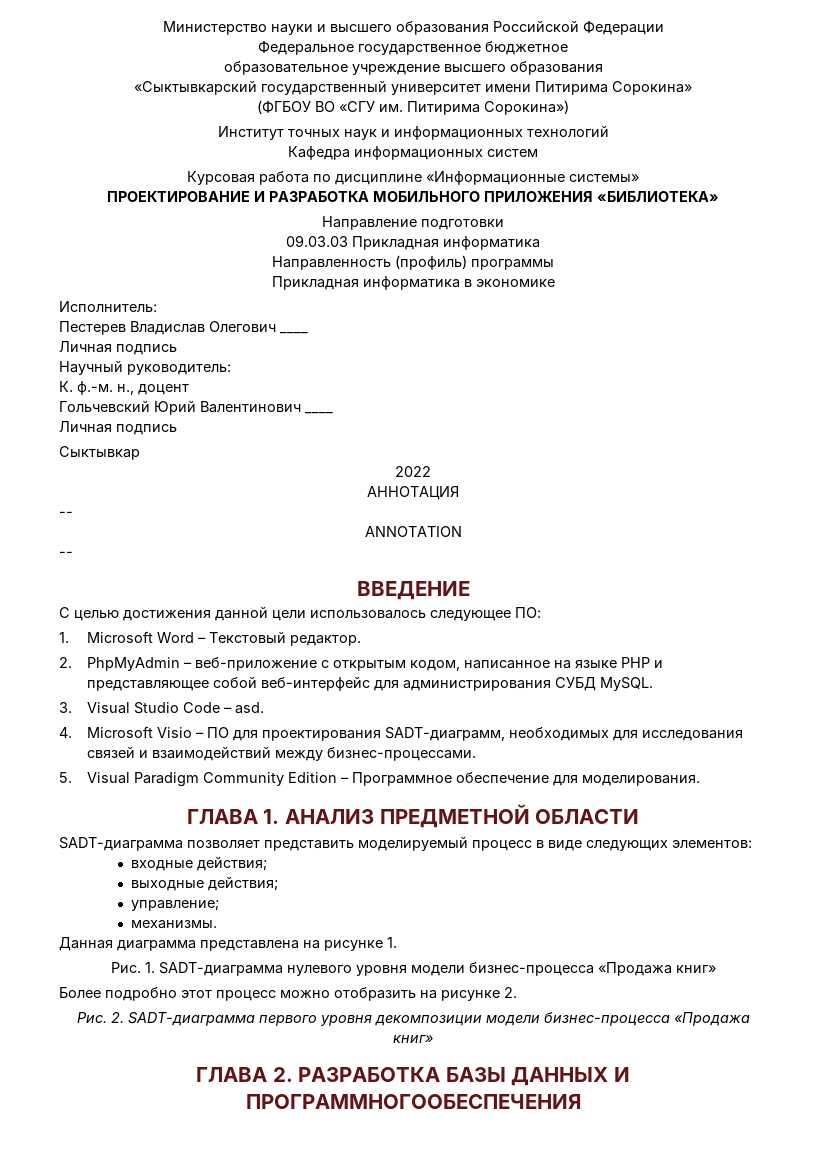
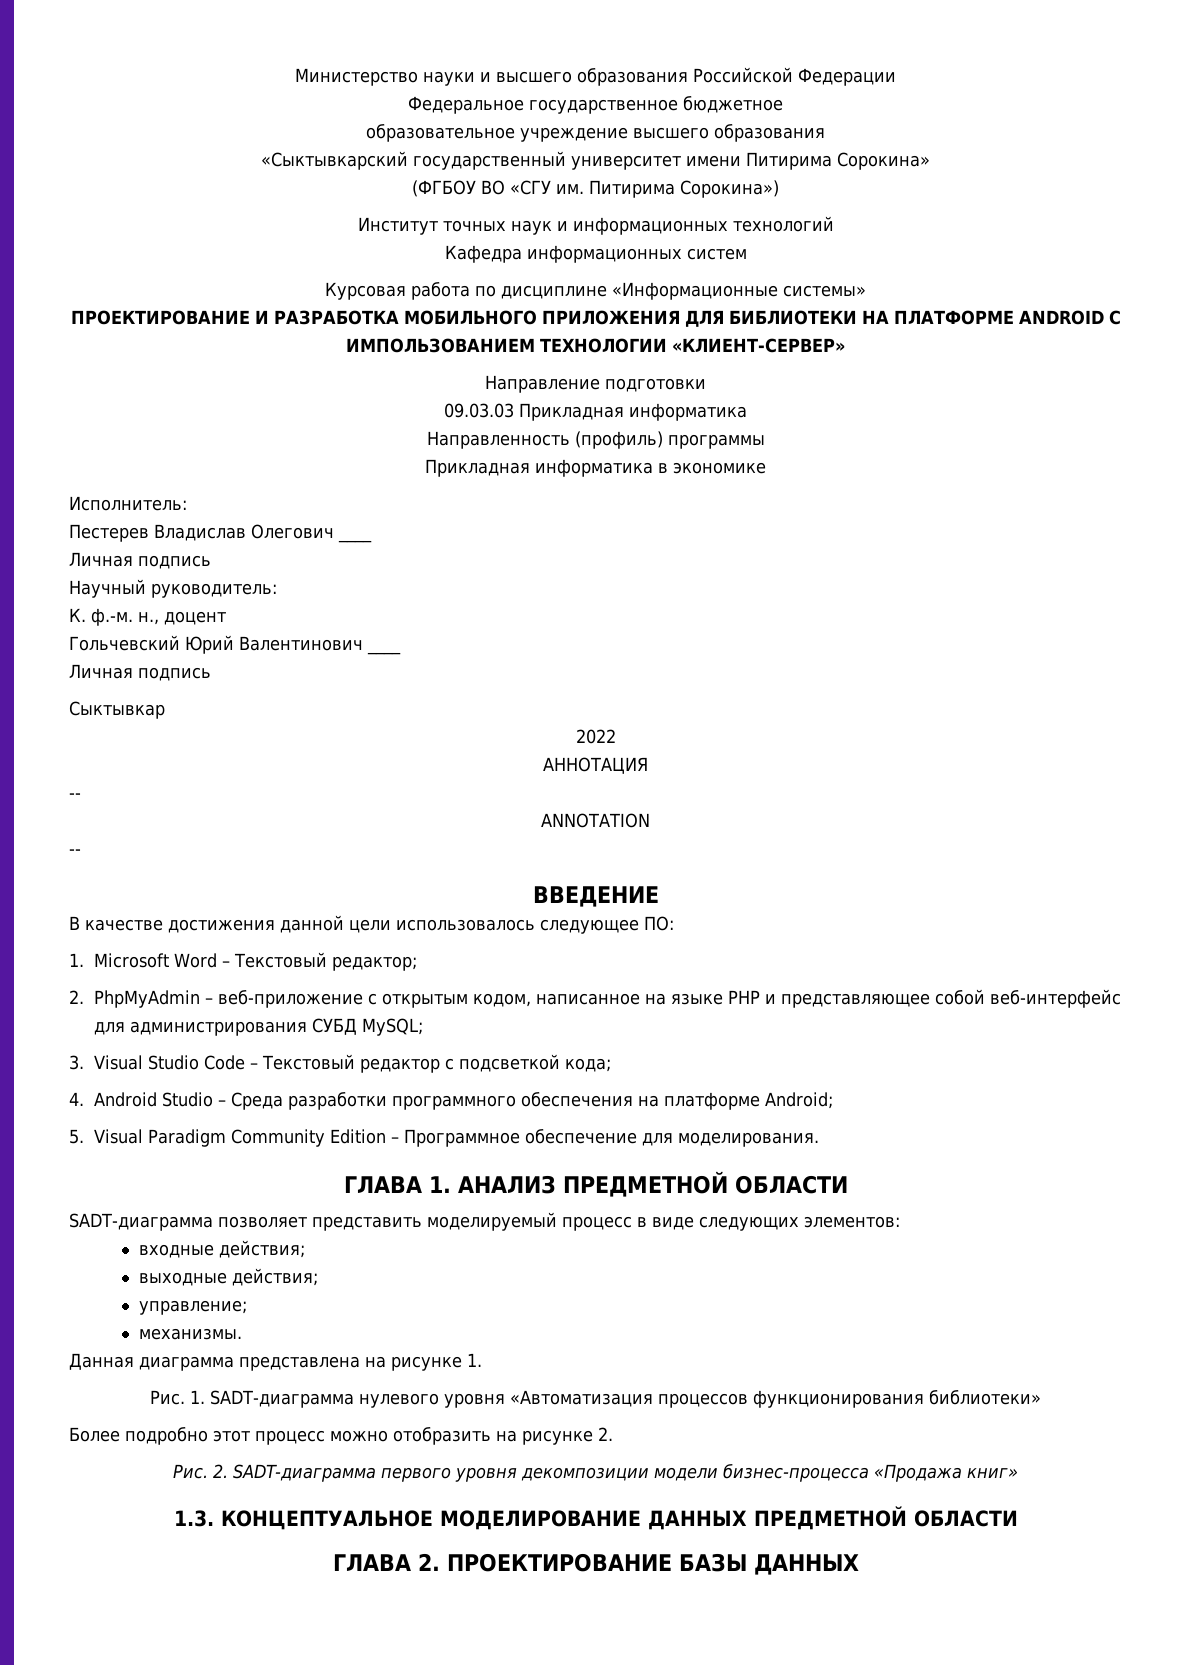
[597,191,719,202] «БИБЛИОТЕКА» -> [684,310,1121,327] [346,338,845,353] ДЛЯ БИБЛИОТЕКИ НА ПЛАТФОРМЕ ANDROID С ИМПОЛЬЗОВАНИЕМ ТЕХНОЛОГИИ «КЛИЕНТ-СЕРВЕР»
[59,607,119,621] С целью -> [69,916,163,931] В качестве
[290,635,362,646] редактор. -> [331,956,417,971] редактор;
[600,677,654,691] MySQL. -> [361,1018,423,1036] MySQL;
[235,702,265,714] [59,726,744,741] [87,746,477,761] asd. // 4. Microsoft Visio – ПО для проектирования SADT-диаграмм, необходимых для исследования связей и взаимодействий между бизнес-процессами. -> [261,1054,611,1073] [69,1092,833,1110] Текстовый редактор с подсветкой кода; // 4. Android Studio – Среда разработки программного обеспечения на платформе Android;
[410,962,716,976] модели бизнес-процесса «Продажа книг» -> [509,1390,1041,1408] «Автоматизация процессов функционирования библиотеки»
(433, 1039) none -> [173,1506,1018,1530] // 1.3. КОНЦЕПТУАЛЬНОЕ МОДЕЛИРОВАНИЕ ДАННЫХ ПРЕДМЕТНОЙ ОБЛАСТИ
[298,1067,441,1082] РАЗРАБОТКА -> [446,1553,672,1572] ПРОЕКТИРОВАНИЕ
[613,1067,630,1082] [245,1094,581,1109] И ПРОГРАММНОГООБЕСПЕЧЕНИЯ -> (859, 1564) none

